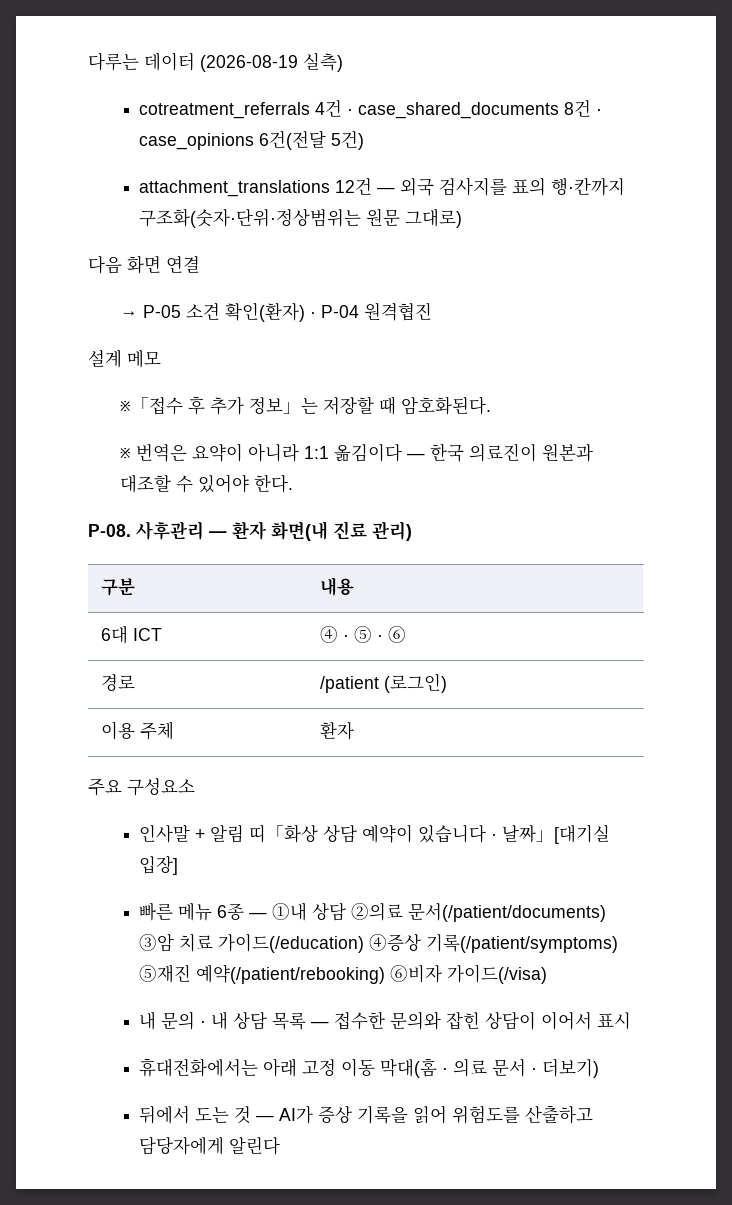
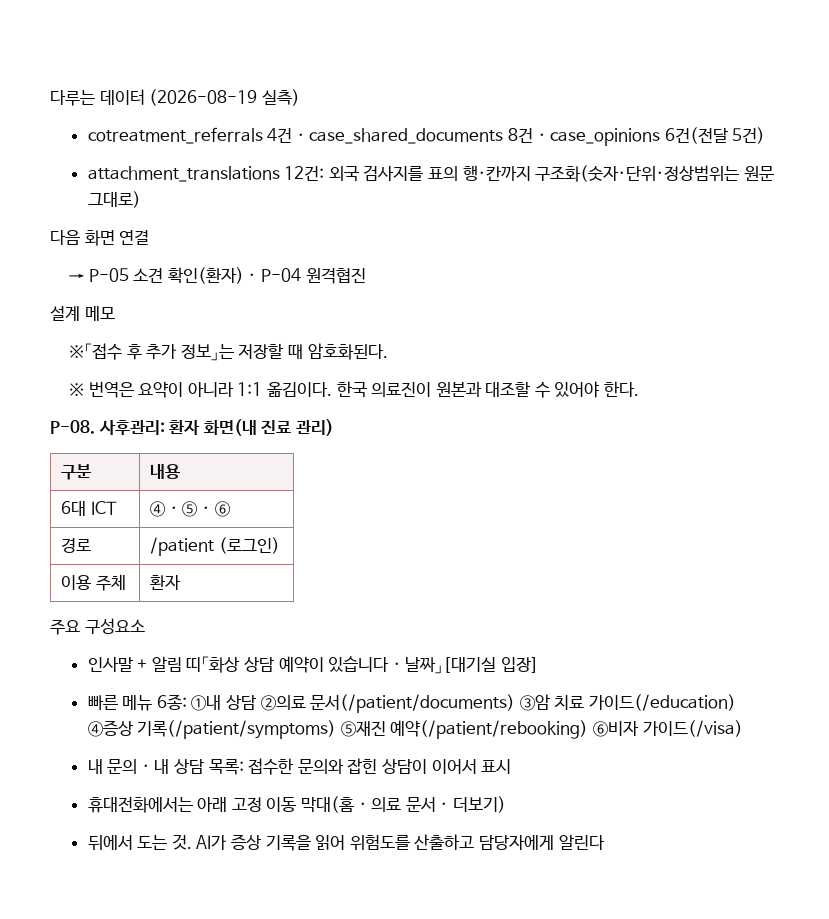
[335,177,396,195] 12건 — -> [284,166,325,181] 12건:
[334,443,426,462] 옮김이다 — -> [266,382,332,397] 옮김이다.
[136,521,227,540] 사후관리 — -> [98,420,165,435] 사후관리:
[217,903,268,920] 6종 — -> [156,694,187,710] 6종:
[272,1012,330,1030] 목록 — -> [208,759,244,775] 목록:
[234,1105,275,1124] 것 — -> [171,834,192,850] 것.

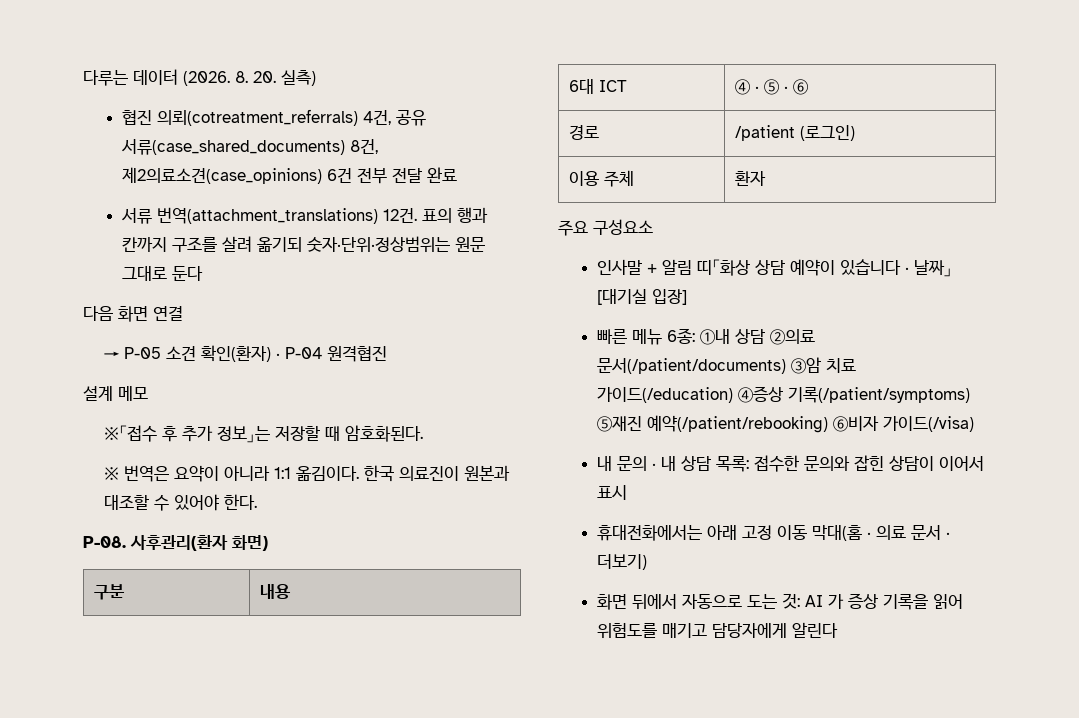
[149,89,300,106] [87,127,766,146] [87,165,774,182] [87,191,141,208] (2026-08-19 실측) // cotreatment_referrals 4건 · case_shared_documents 8건 · case_opinions 6건(전달 5건) // attachment_translations 12건: 외국 검사지를 표의 행·칸까지 구조화(숫자·단위·정상범위는 원문 그대로) -> [183,70,316,86] [122,109,427,126] [121,139,379,155] [122,167,458,184] [121,207,489,224] [122,236,486,253] [122,266,204,281] (2026. 8. 20. 실측) // 협진 의뢰(cotreatment_referrals) 4건, 공유 서류(case_shared_documents) 8건, 제2의료소견(case_opinions) 6건 전부 전달 완료 // 서류 번역(attachment_translations) 12건. 표의 행과 칸까지 구조를 살려 옮기되 숫자·단위·정상범위는 원문 그대로 둔다
[98,419,334,436] 사후관리: 환자 화면(내 진료 관리) -> [130,535,268,551] 사후관리(환자 화면)
[87,834,228,851] 뒤에서 도는 것. AI가 -> [597,593,845,610] 화면 뒤에서 자동으로 도는 것: AI 가
[414,834,475,850] 산출하고 -> [662,623,708,638] 매기고

